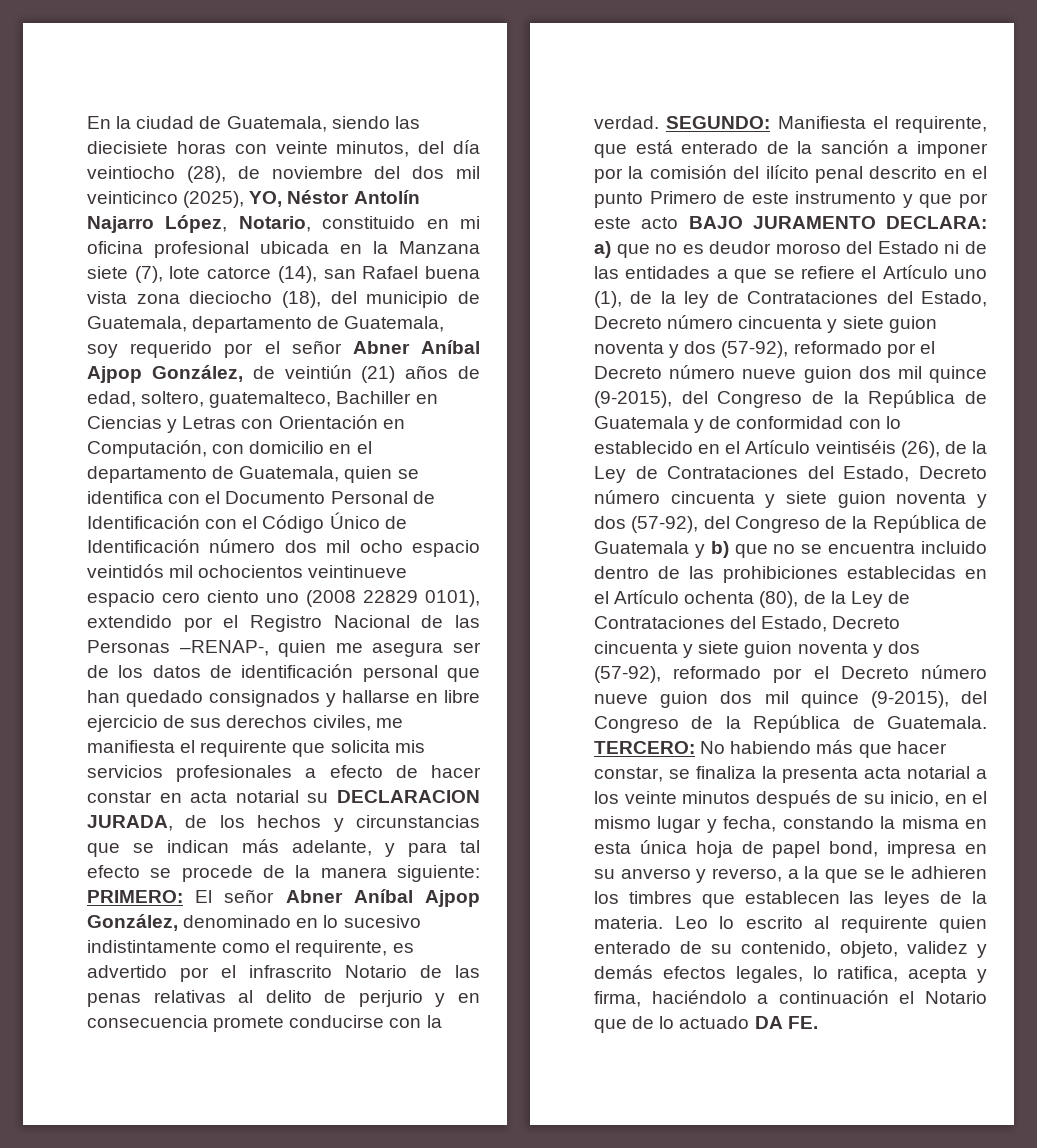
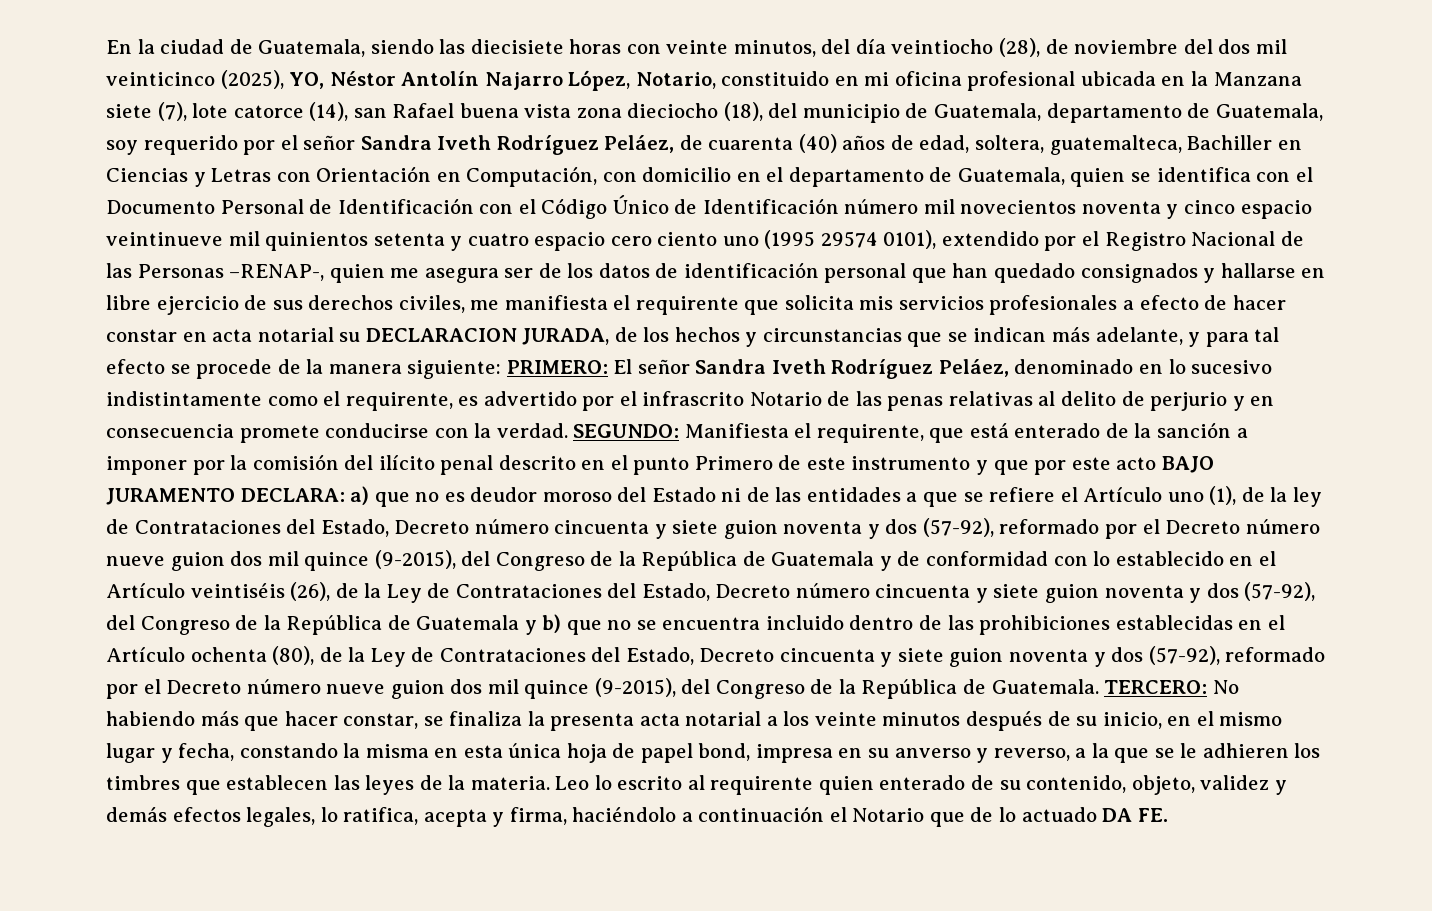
[352,340,481,354] [87,365,396,383] Abner Aníbal Ajpop González, de veintiún (21) -> [360,134,837,155] Sandra Iveth Rodríguez Peláez, de cuarenta (40)
[141,391,332,408] soltero, guatemalteco, -> [975,135,1182,155] soltera, guatemalteca,
[284,540,480,557] [87,564,408,578] dos mil ocho espacio veintidós mil ochocientos veintinueve -> [923,199,1312,219] [106,231,529,251] mil novecientos noventa y cinco espacio veintinueve mil quinientos setenta y cuatro
[306,590,418,607] (2008 22829 -> [764,230,878,249] (1995 29574
[285,889,480,907] [87,914,178,931] Abner Aníbal Ajpop González, -> [695,359,1009,379] Sandra Iveth Rodríguez Peláez,

